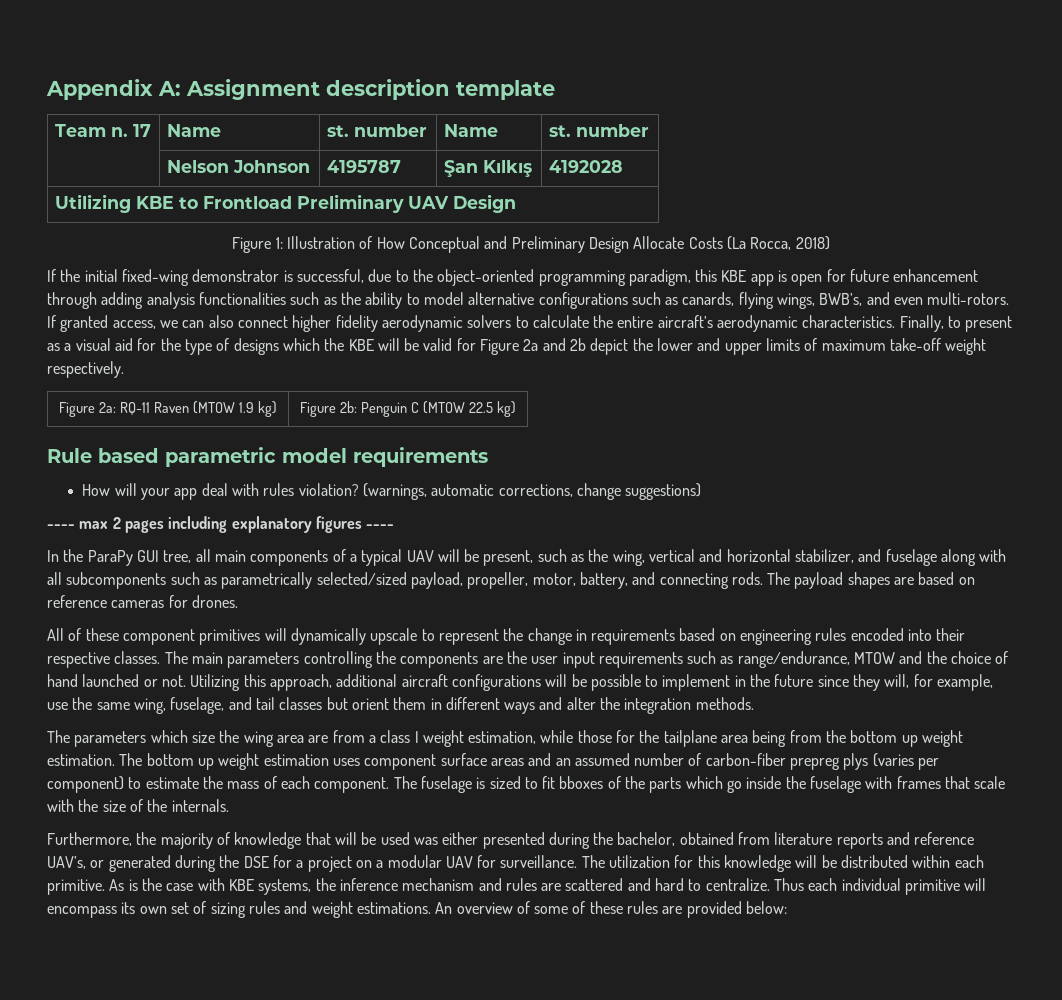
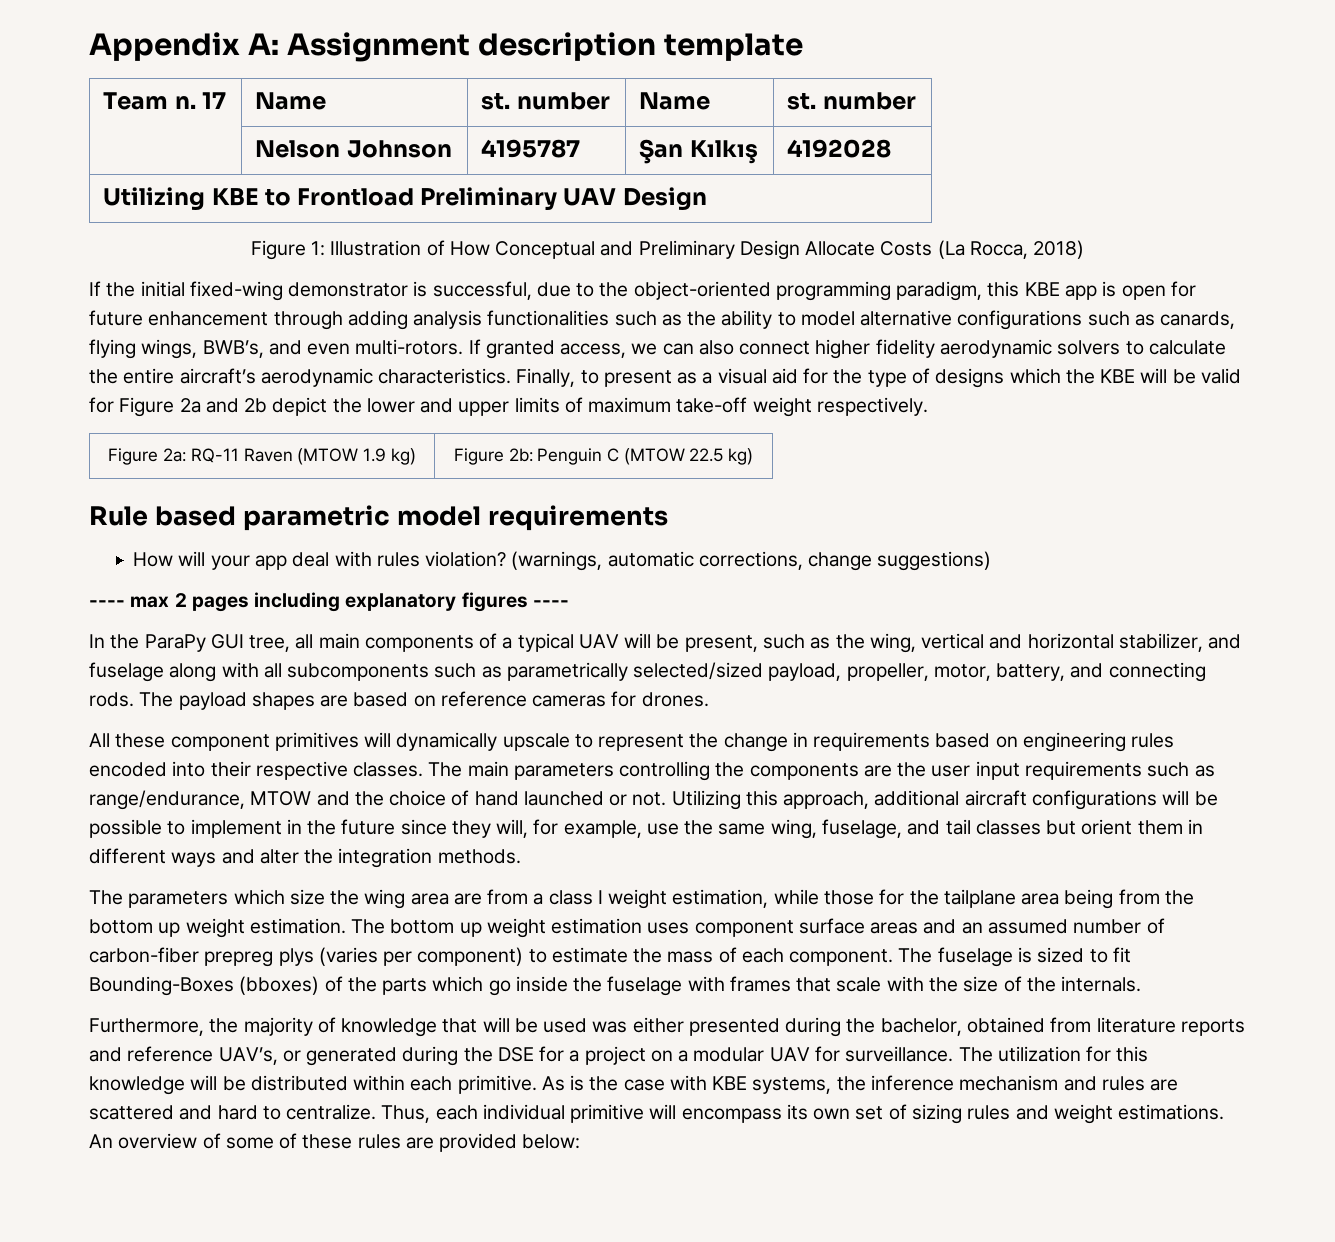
[68,628,82,641] of -> (110, 740) none
[559,776,604,789] bboxes -> [89,976,320,996] Bounding-Boxes (bboxes)
[774,878,805,891] Thus -> [381,1105,431,1123] Thus,

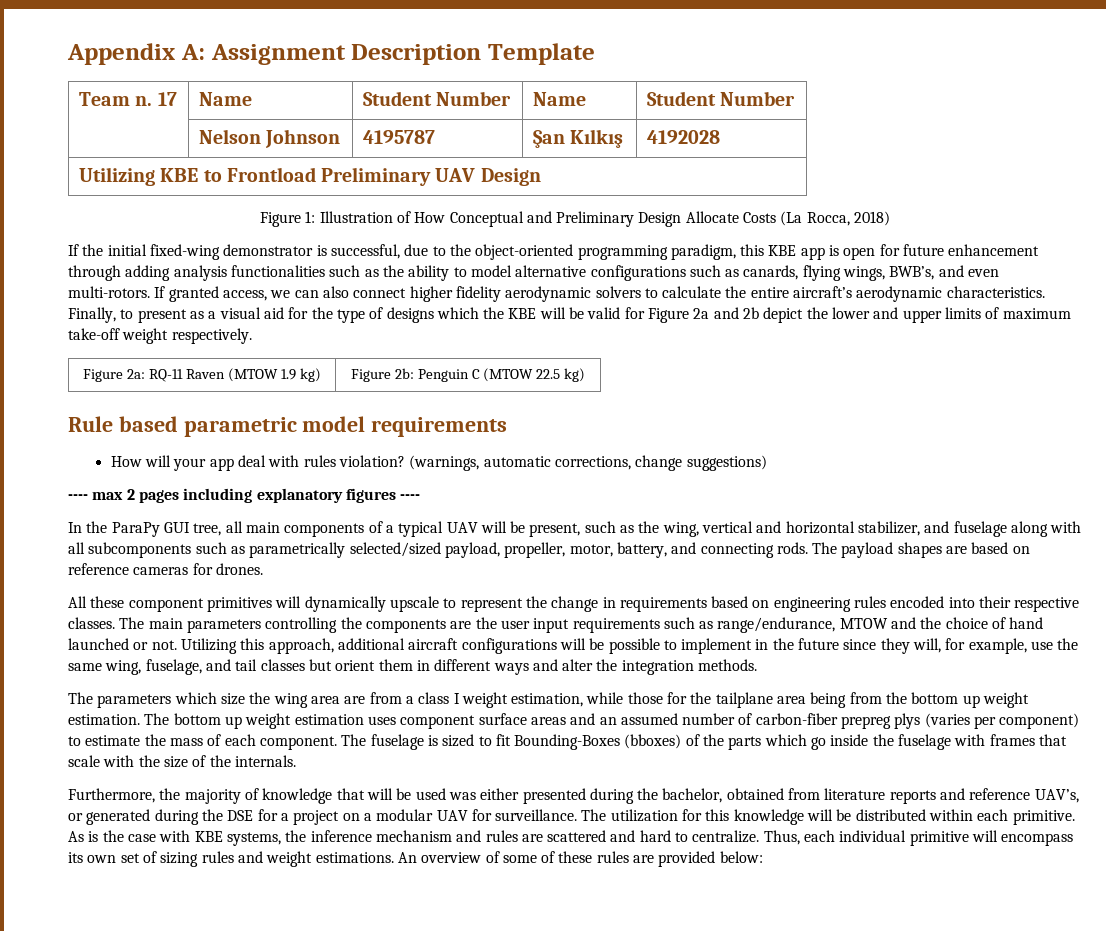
[477,32,803,61] description template -> [351,43,595,65] Description Template
[481,92,610,110] [639,92,711,110] [787,92,916,110] st. number | Name | st. number -> [363,91,512,106] [533,92,587,106] [647,91,796,106] Student Number | Name | Student Number

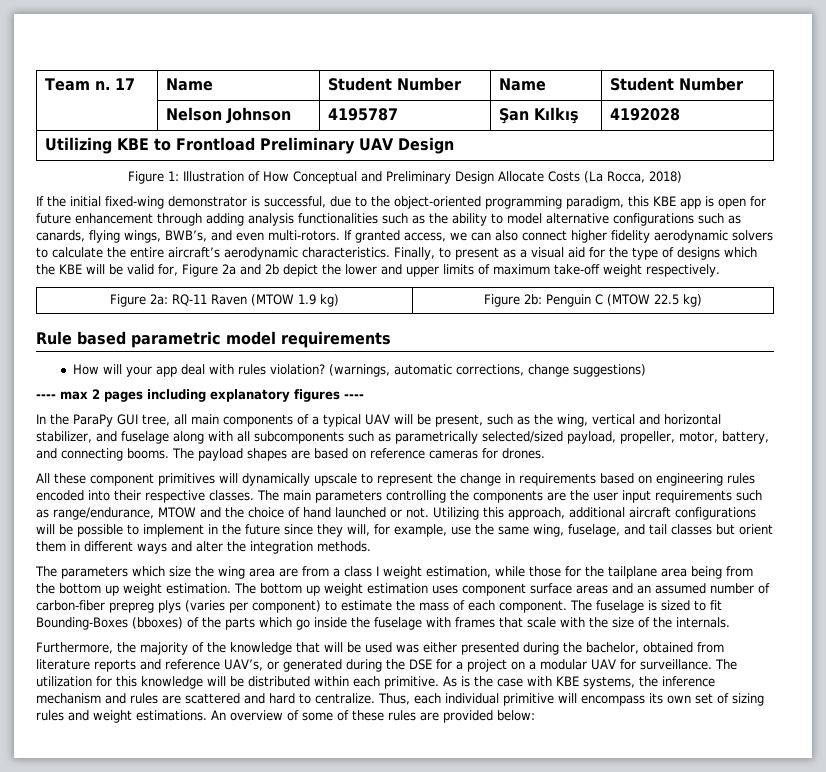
[67,43,595,65] Appendix A: Assignment Description Template // -> (44, 84) none
[624,307,645,319] for -> [158,264,178,276] for,
[776,542,808,554] rods. -> [127,448,169,459] booms.
(259, 794) none -> [207,642,226,653] the

